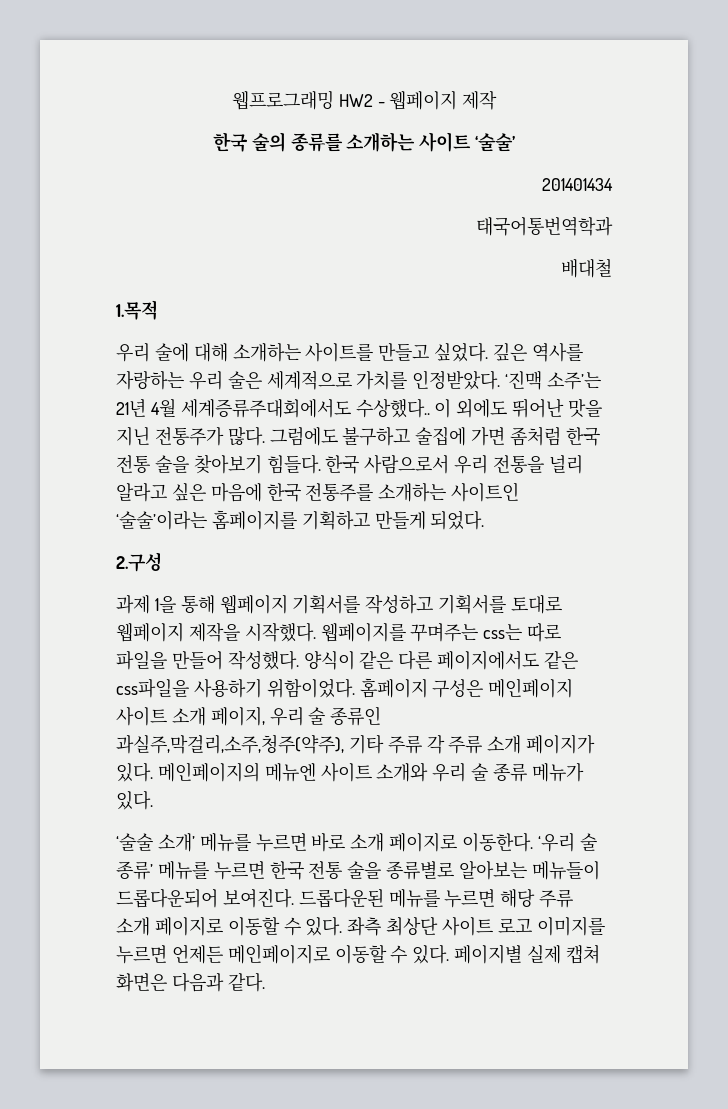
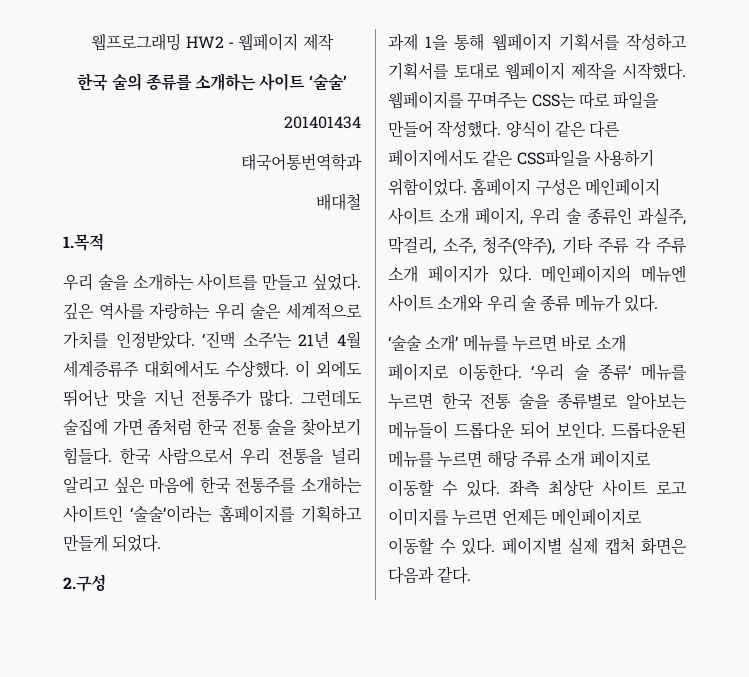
[154,343,228,362] 술에 대해 -> [97,274,129,290] 술을
[180,398,430,418] 세계증류주대회에서도 수상했다.. -> [63,360,289,378] 세계증류주 대회에서도 수상했다.
[269,427,411,446] 그럼에도 불구하고 -> [301,389,363,407] 그런데도
[116,483,167,502] 알라고 -> [63,476,109,494] 알리고
[483,624,523,640] css는 -> [531,93,576,108] CSS는
[116,678,189,698] css파일을 -> [516,149,591,167] CSS파일을
[116,734,344,754] 과실주,막걸리,소주,청주(약주), -> [638,207,686,225] [388,236,555,255] 과실주, 막걸리, 소주, 청주(약주),
[116,888,294,908] 드롭다운되어 보여진다. -> [454,421,605,439] 드롭다운 되어 보인다.
[565,944,600,964] 캡쳐 -> [604,537,635,555] 캡처

